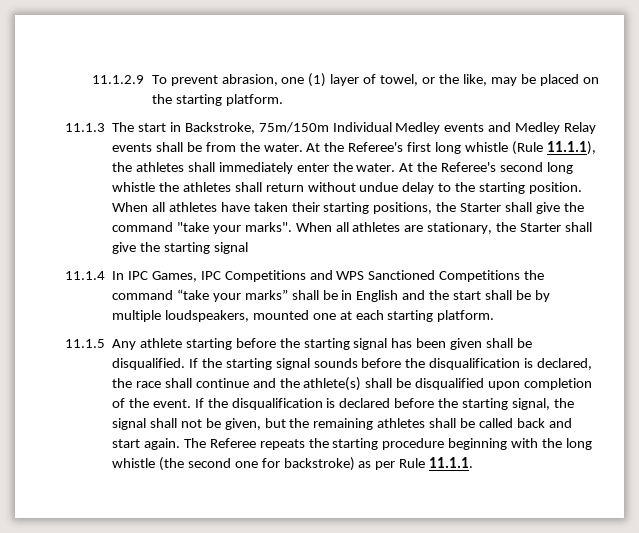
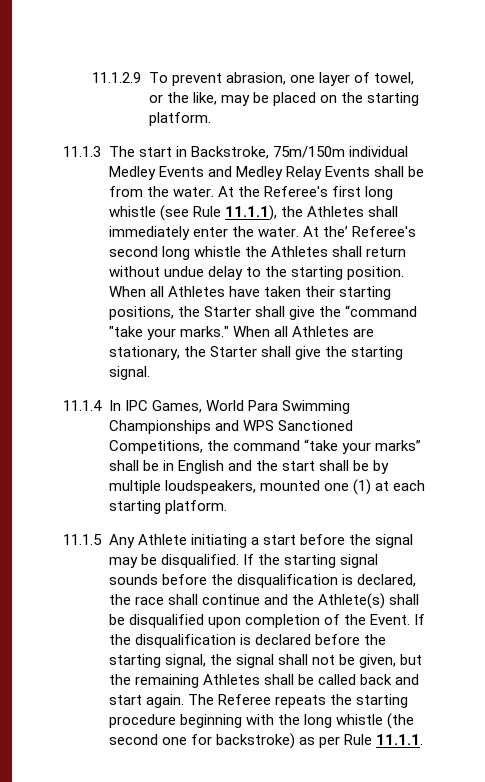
[308,73,327,87] (1) -> (316, 79) none
[332,122,485,134] Individual Medley events -> [348,146,408,157] [108,166,204,180] individual Medley Events
[111,143,152,152] events -> [324,166,370,177] Events
[511,141,543,155] (Rule -> [159,205,221,221] (see Rule
[135,162,184,172] athletes -> [306,206,364,217] Athletes
[417,162,438,172] the -> [322,226,348,237] the’
[182,182,231,192] athletes -> [270,246,328,257] Athletes
[168,202,217,212] athletes -> [167,286,225,297] Athletes
[111,222,401,234] command "take your marks". When all athletes -> [345,305,418,317] [108,326,349,340] “command "take your marks." When all Athletes
[213,242,248,254] signal -> [108,366,150,380] signal.
[200,270,306,282] IPC Competitions -> [205,400,350,414] [108,420,211,434] World Para Swimming Championships
[439,270,521,282] Competitions -> [108,440,203,454] Competitions,
(336, 316) none -> [352,479,371,495] (1)
[139,338,514,350] athlete starting before the starting signal has been given shall -> [137,534,414,548] [108,557,138,568] Athlete initiating a start before the signal may
[303,377,362,391] athlete(s) -> [318,593,386,609] Athlete(s)
[152,399,191,408] event. -> [370,614,411,625] Event.
[377,418,426,428] athletes -> [202,674,260,685] Athletes

